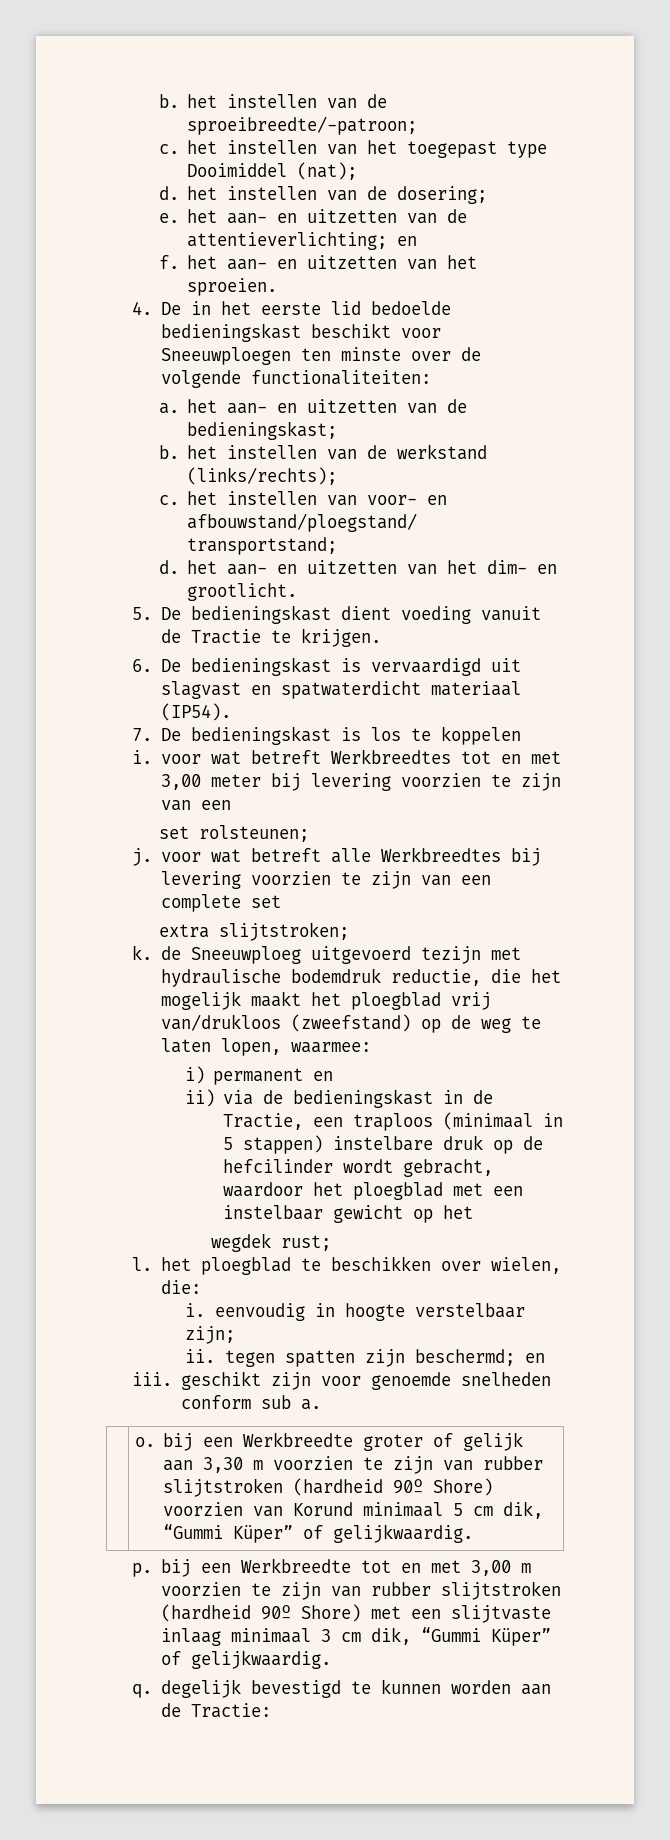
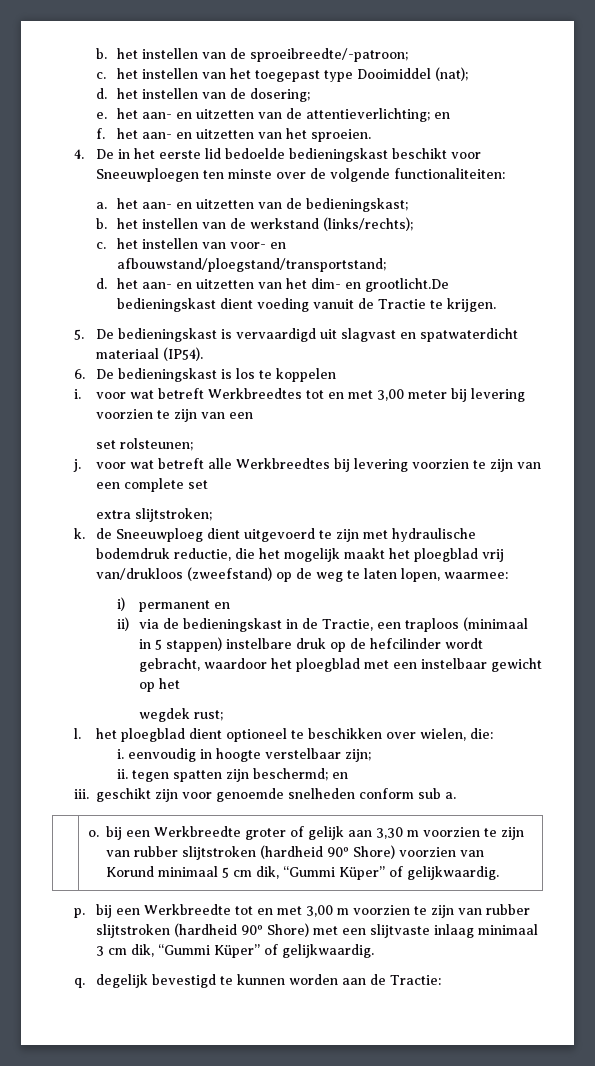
[187,583,298,601] [132,607,181,620] grootlicht. // 5. De -> [365,278,450,292] grootlicht.De
[132,659,153,672] 6. -> [73,329,84,340] 5.
[132,728,153,741] 7. -> [73,369,85,379] 6.
[310,946,481,964] uitgevoerd tezijn -> [206,528,359,542] dient uitgevoerd te zijn
(291, 1266) none -> [188,728,287,742] dient optioneel

